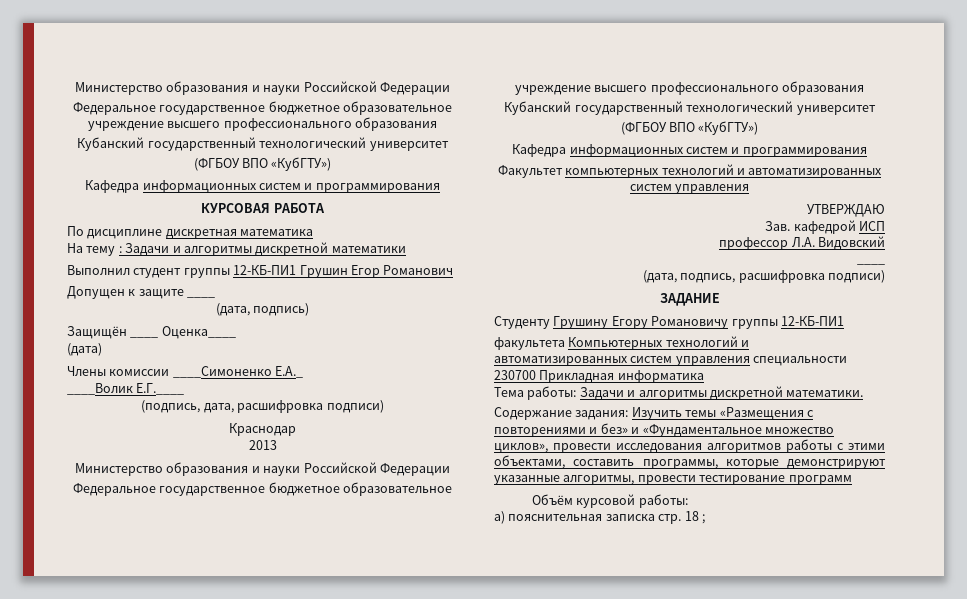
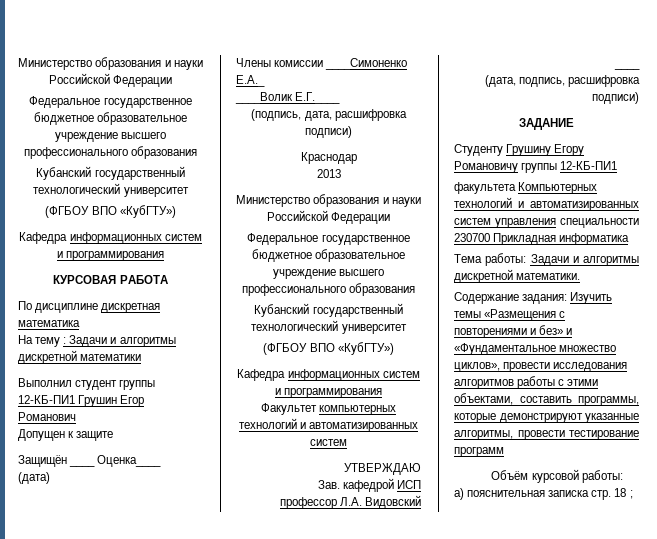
[187,296,216,298] [215,303,310,316] ____ // (дата, подпись) -> (114, 436) none
[675,184,750,194] управления -> (347, 442) none

